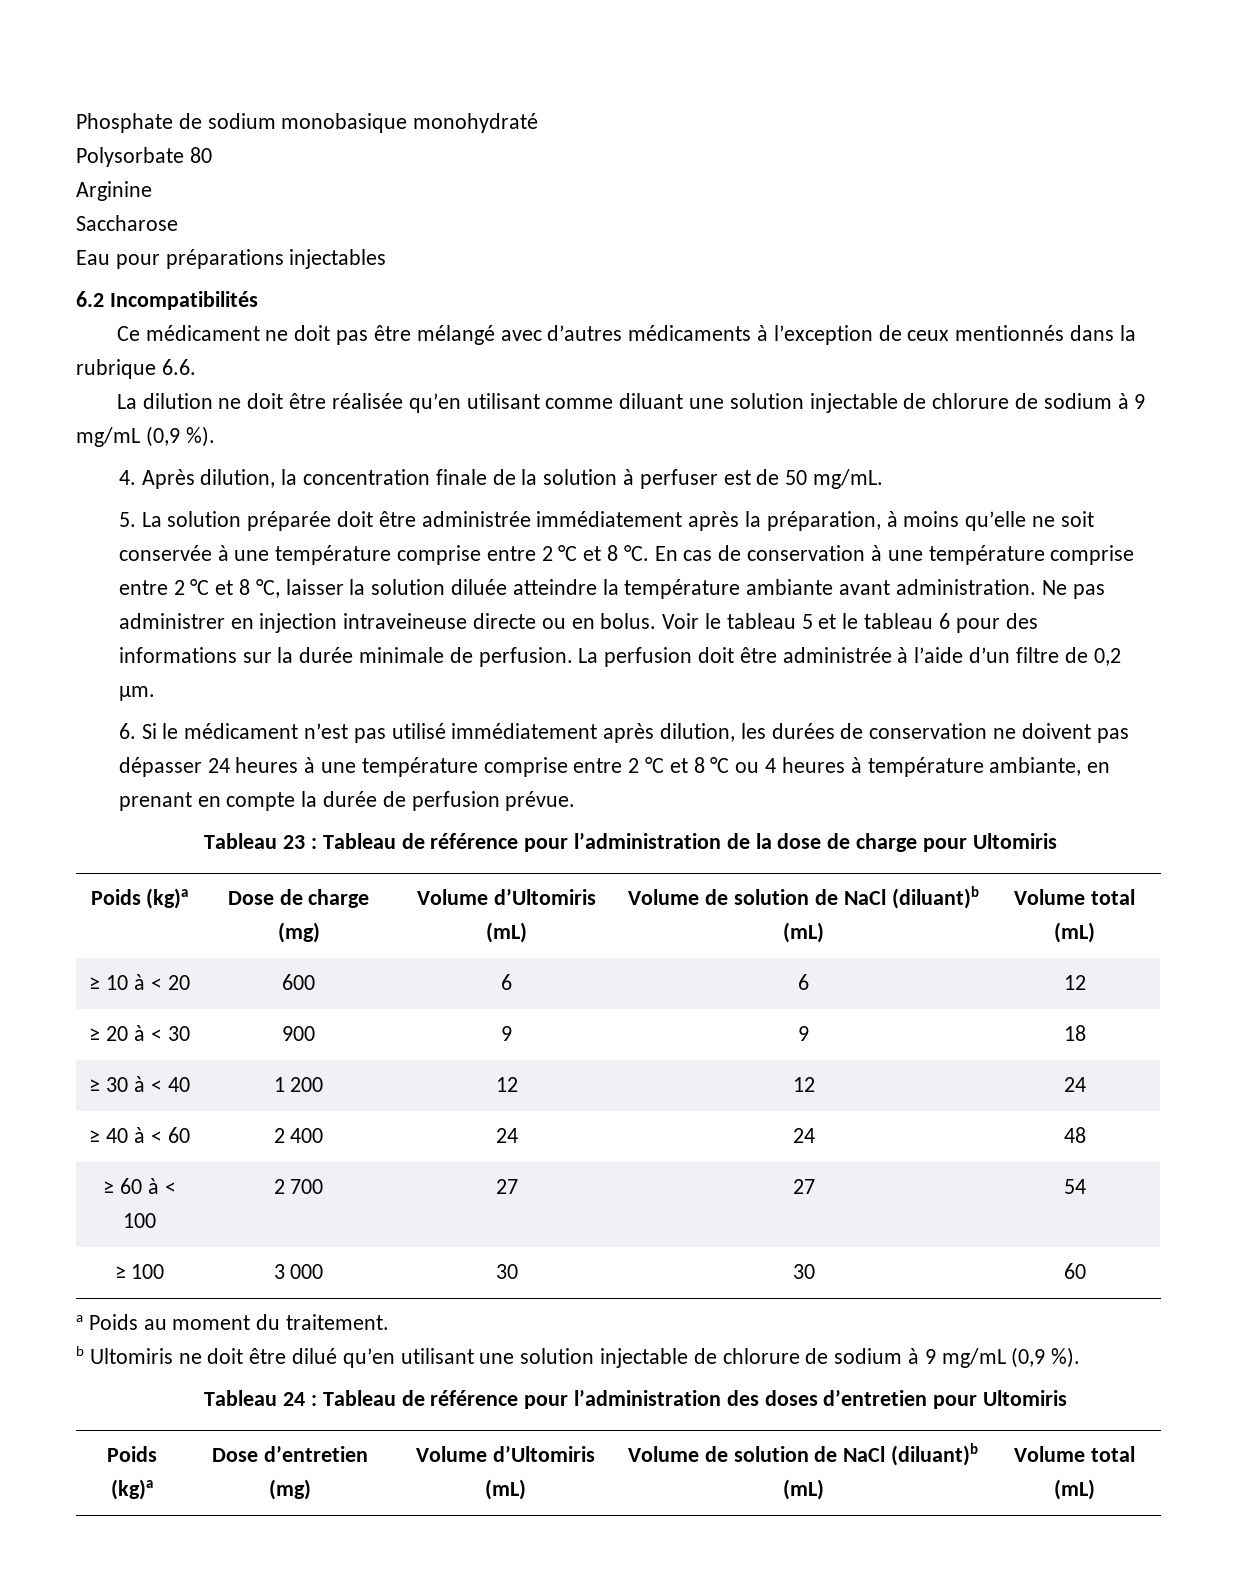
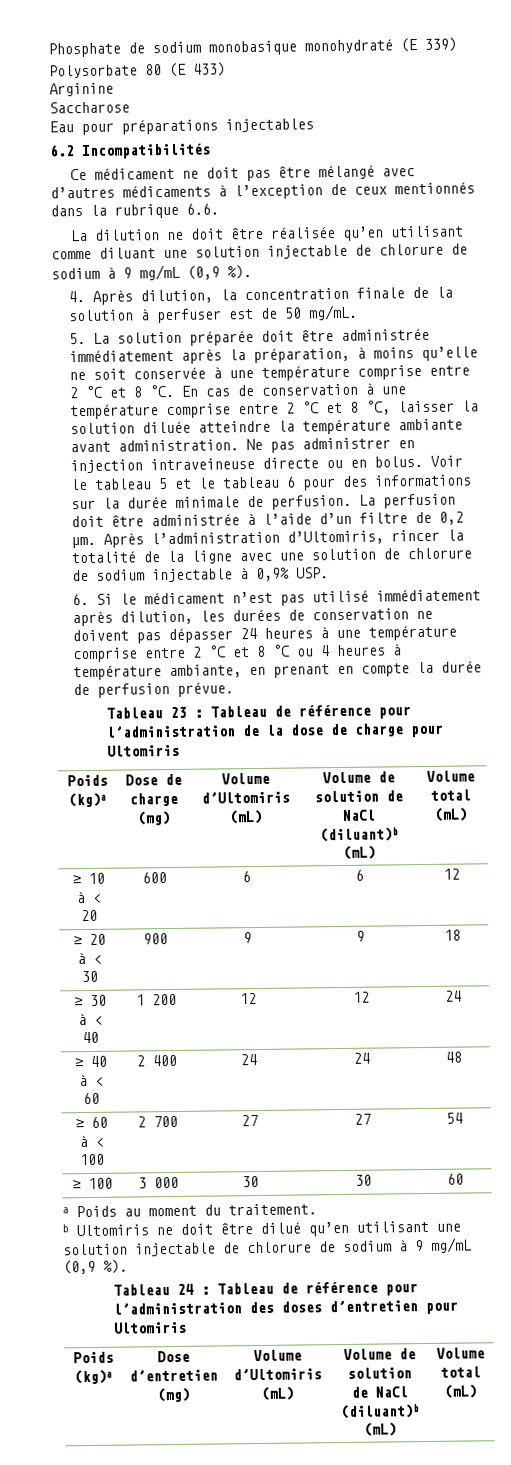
(539, 123) none -> [400,37,457,53] (E 339)
(212, 155) none -> [169,62,226,77] (E 433)
(155, 693) none -> [102,529,464,548] [70,547,472,564] [71,567,329,583] Après l’administration d’Ultomiris, rincer la totalité de la ligne avec une solution de chlorure de sodium injectable à 0,9% USP.

